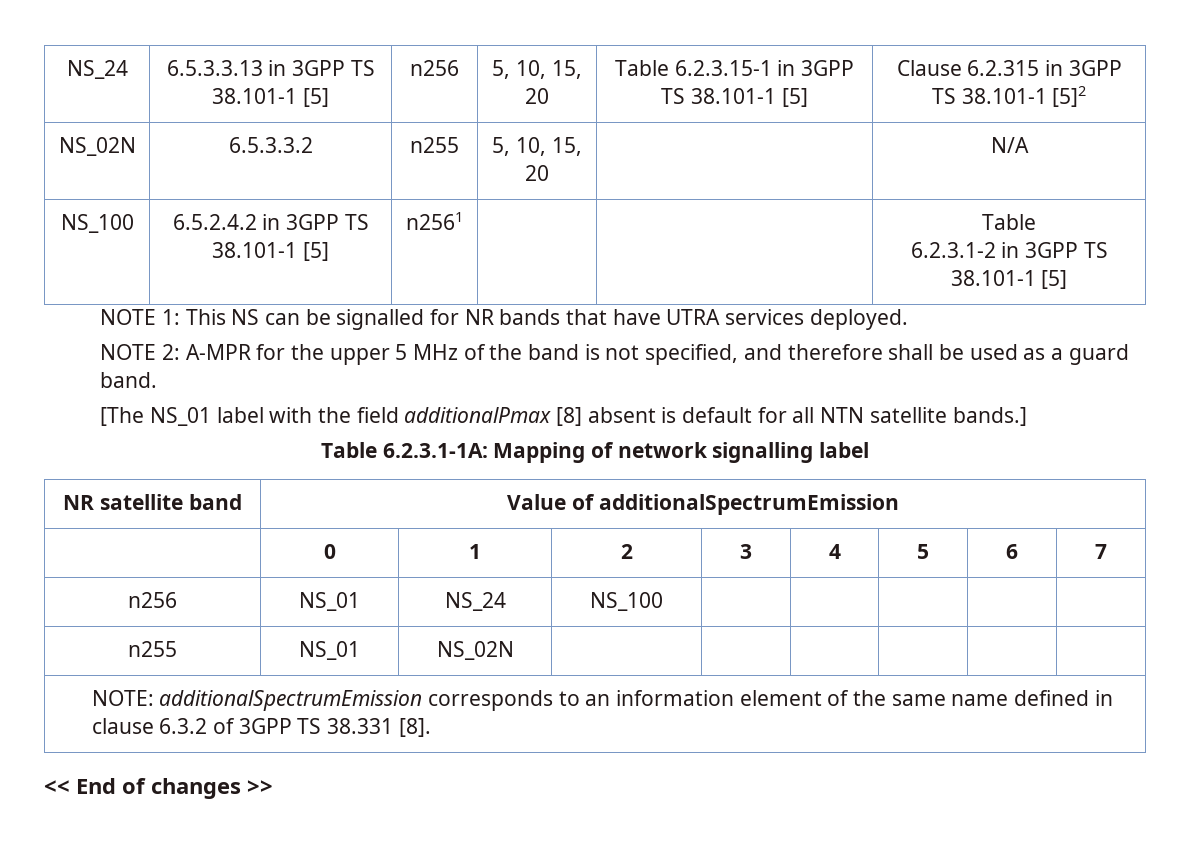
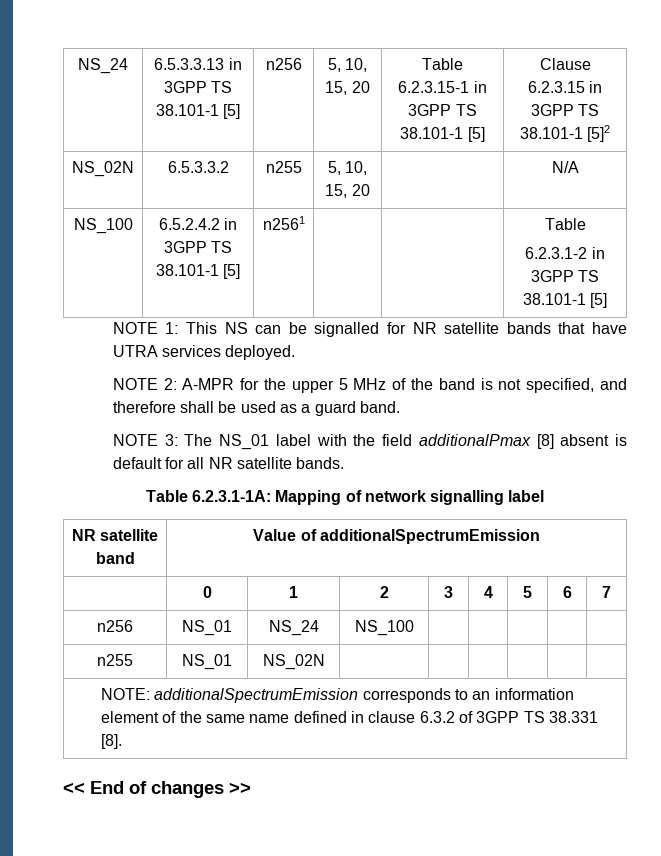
[967,60,1040,76] 6.2.315 -> [527,81,585,93] 6.2.3.15
(494, 317) none -> [444,322,500,334] satellite
[100,407,145,426] [The -> [112,434,213,446] NOTE 3: The
[820,407,1027,426] NTN satellite bands.] -> [208,457,345,469] NR satellite bands.

